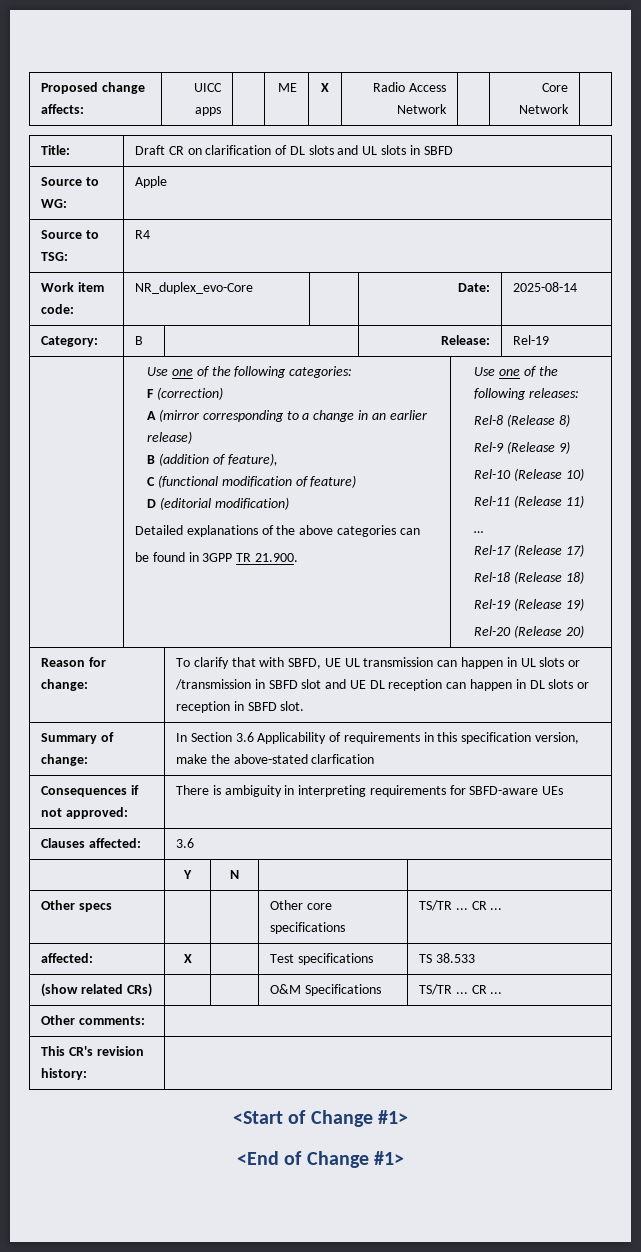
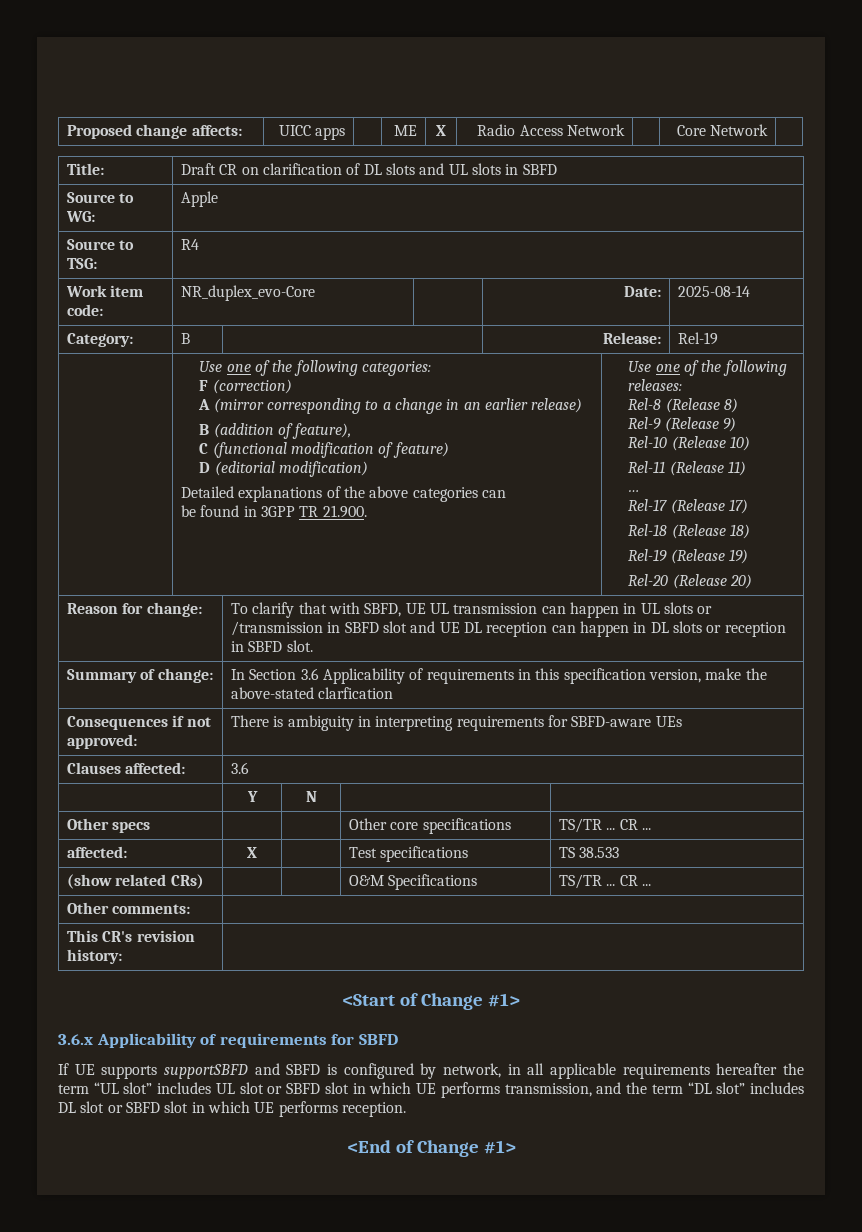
(408, 1117) none -> [58,1033,398,1048] [58,1063,804,1079] [58,1082,804,1098] [58,1101,406,1117] // 3.6.x Applicability of requirements for SBFD // If UE supports supportSBFD and SBFD is configured by network, in all applicable requirements hereafter the term “UL slot” includes UL slot or SBFD slot in which UE performs transmission, and the term “DL slot” includes DL slot or SBFD slot in which UE performs reception.

